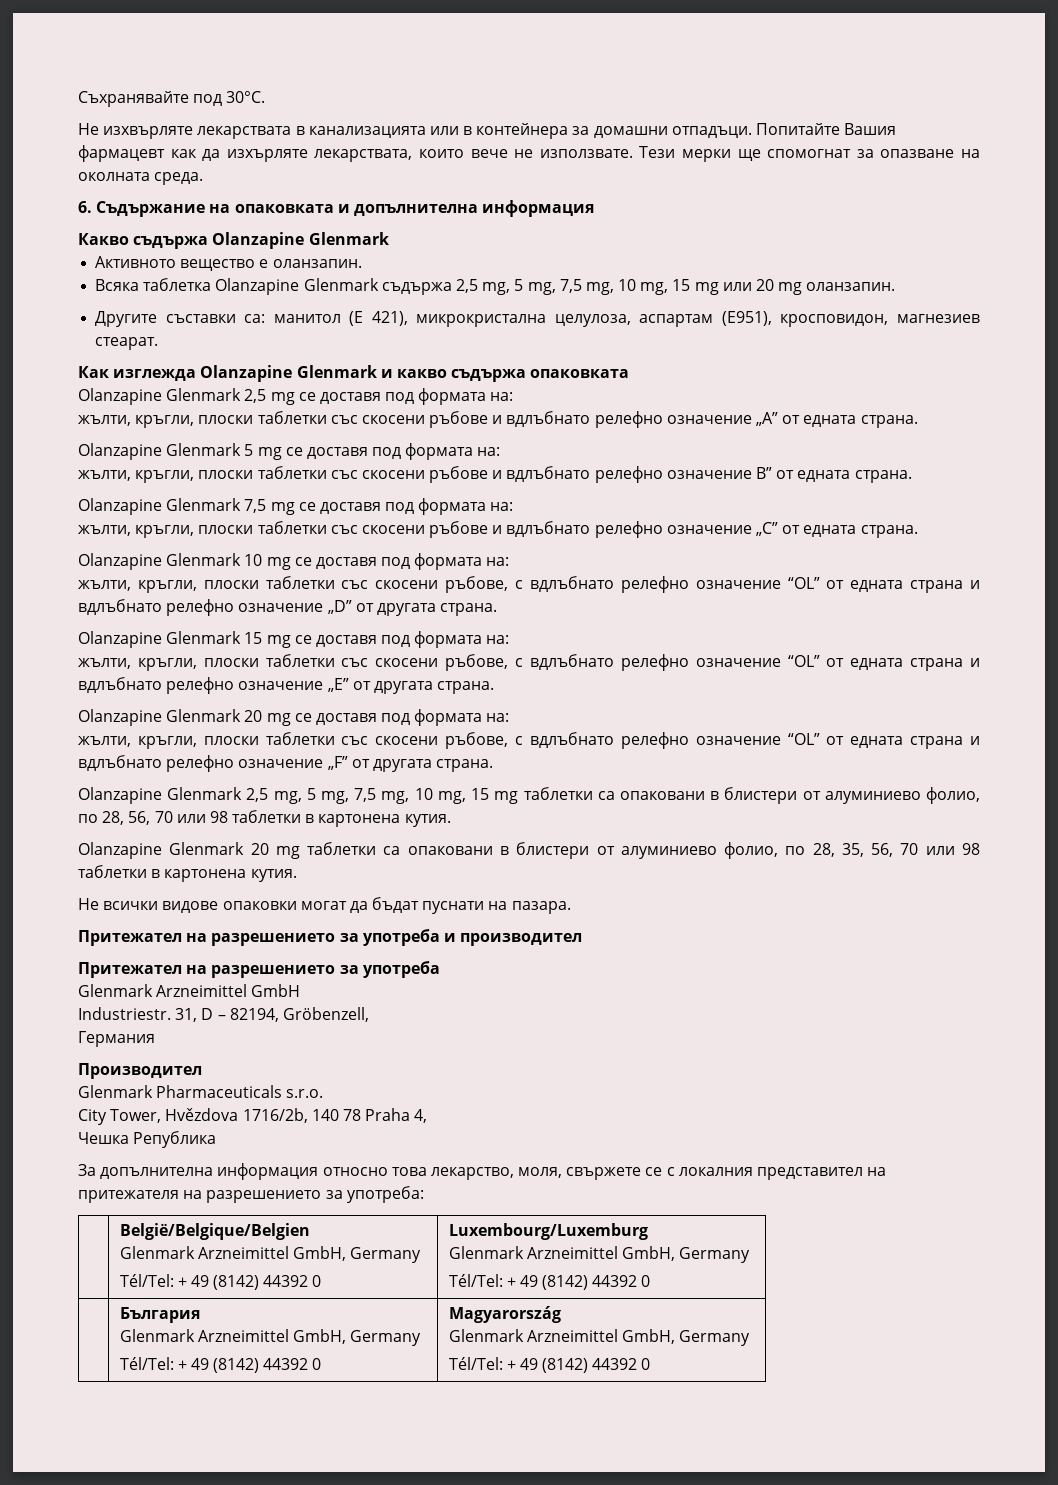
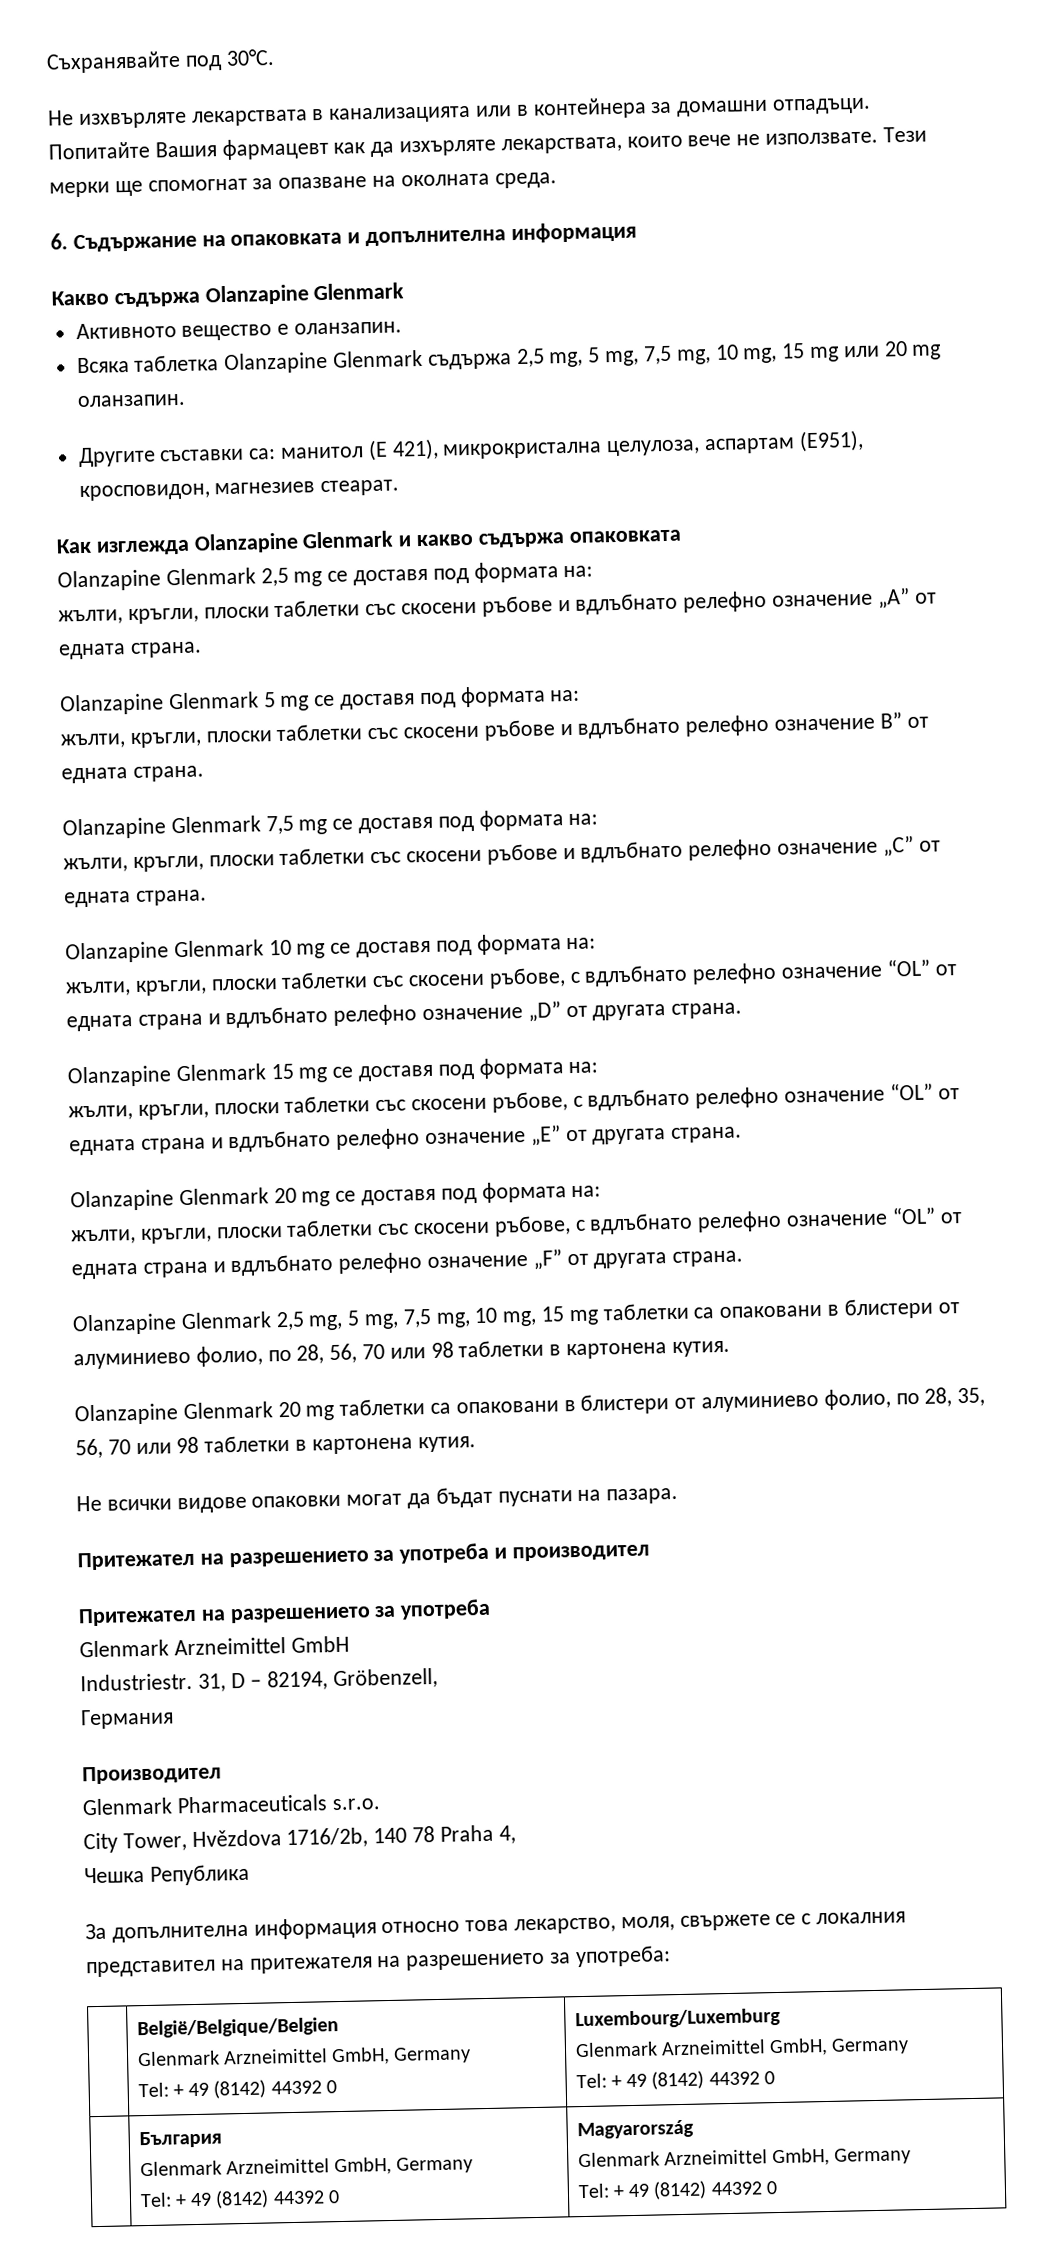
[119,1274,174,1287] Tél/Tel: -> [137,2082,169,2098] Tel:
[448,1274,503,1287] Tél/Tel: -> [575,2073,607,2089] Tel:
[119,1357,174,1370] Tél/Tel: -> [139,2192,172,2208] Tel:
[448,1357,503,1370] Tél/Tel: -> [577,2183,610,2199] Tel:

